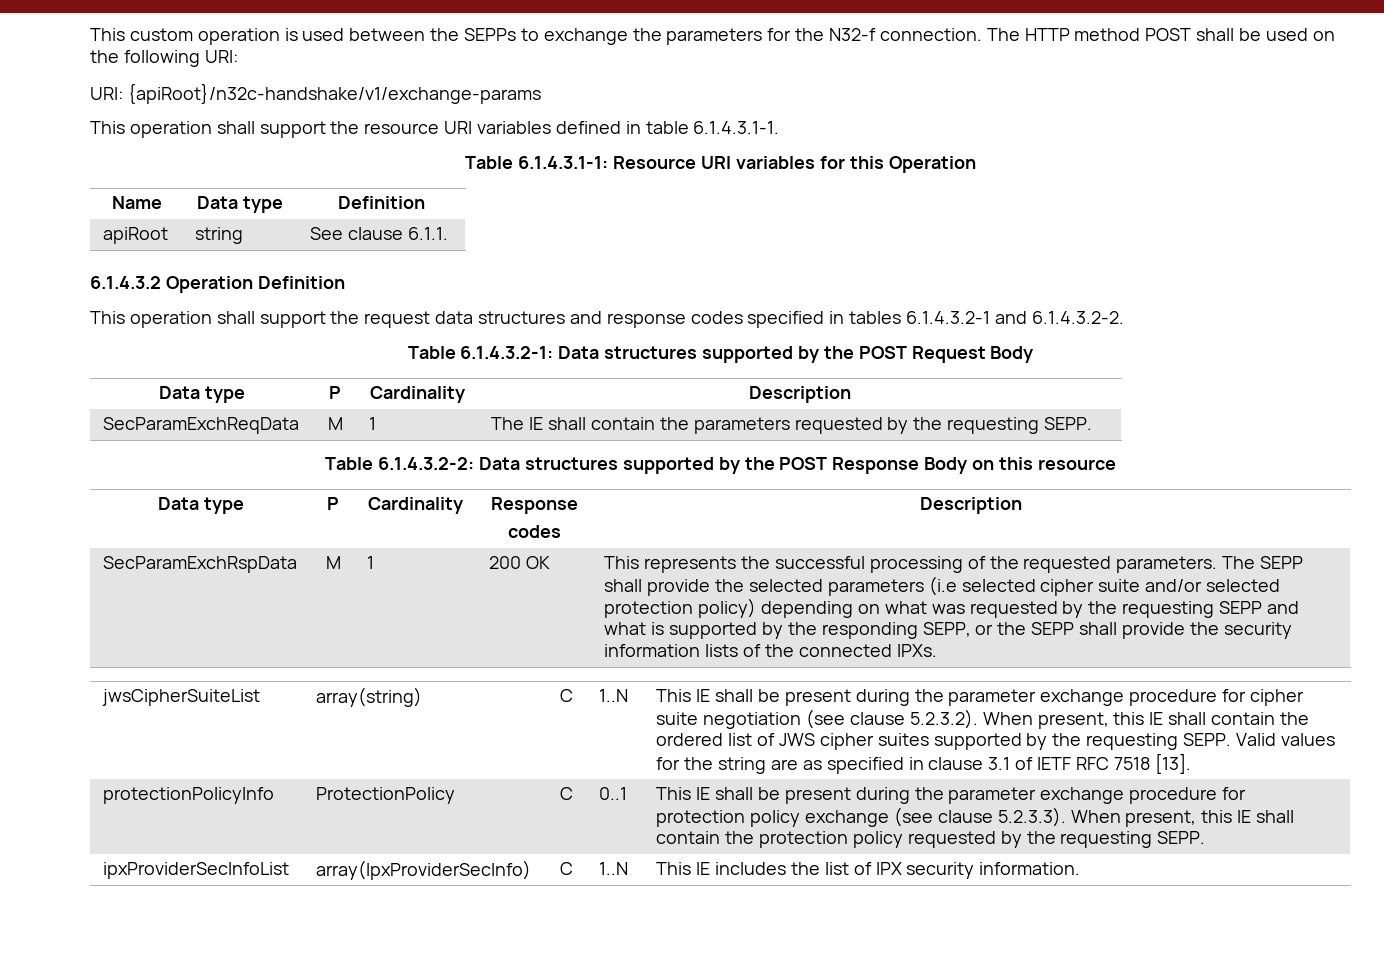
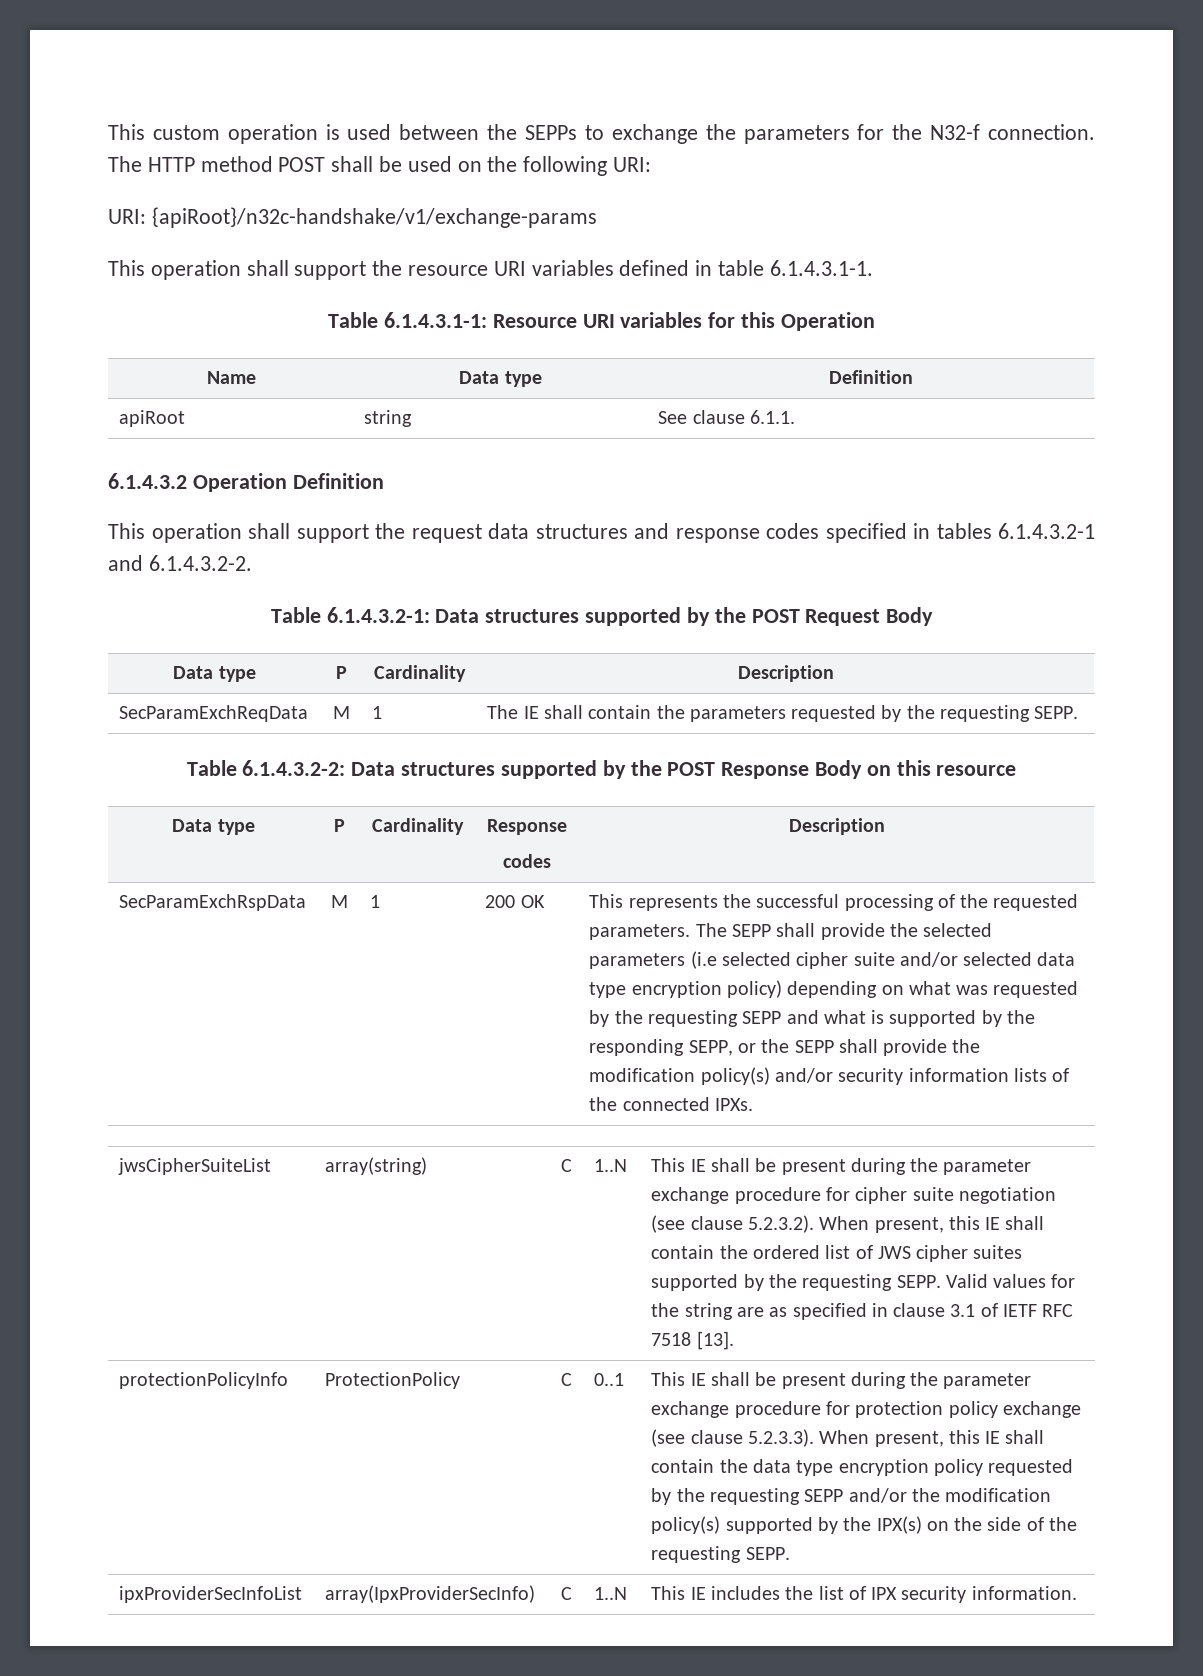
[604,601,694,618] protection -> [1037,952,1076,966] [589,981,722,998] data type encryption
(1219, 628) none -> [589,1067,833,1085] modification policy(s) and/or
[759,831,849,848] protection -> [752,1459,929,1476] data type encryption
(1153, 839) none -> [804,1488,1052,1503] [651,1516,1077,1534] [651,1546,742,1563] SEPP and/or the modification policy(s) supported by the IPX(s) on the side of the requesting

